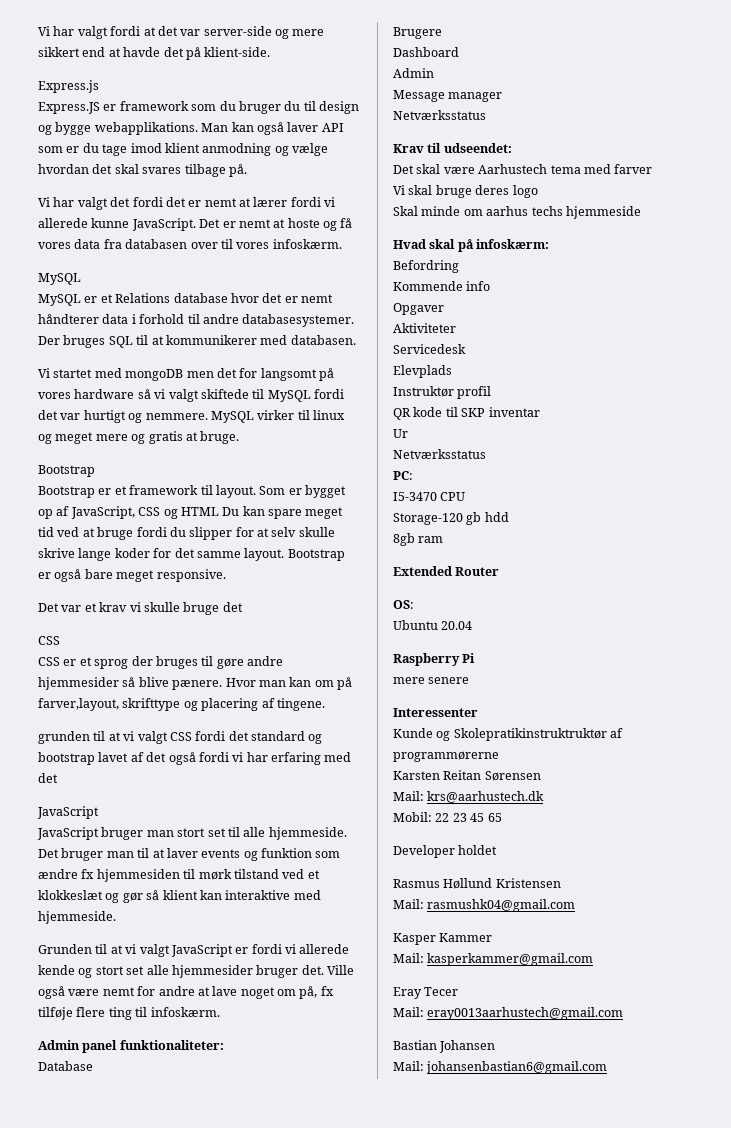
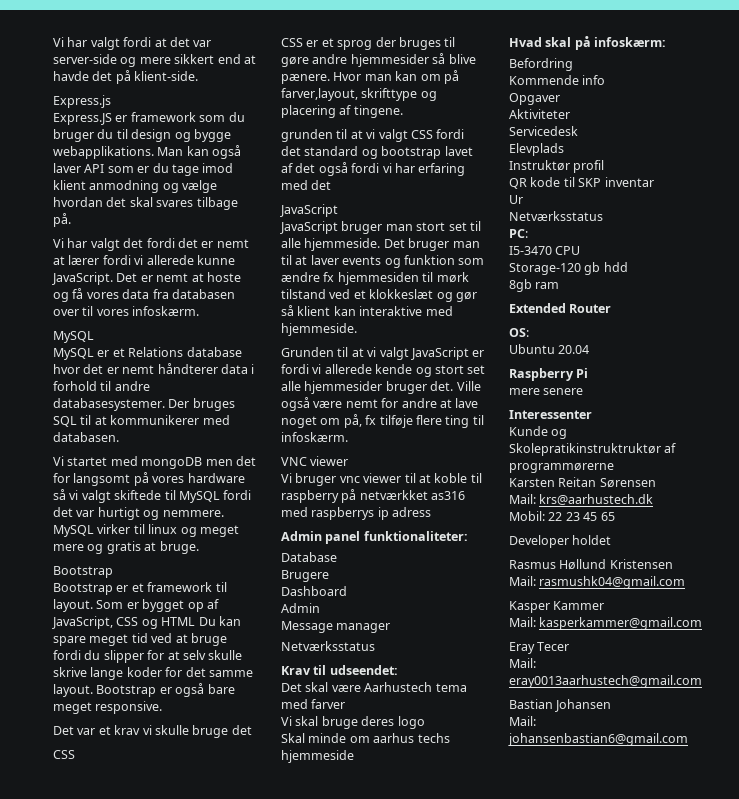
(220, 1012) none -> [281,456,349,466] [281,473,482,486] [281,489,466,503] [281,507,432,520] // VNC viewer // Vi bruger vnc viewer til at koble til raspberry på netværkket as316 med raspberrys ip adress

